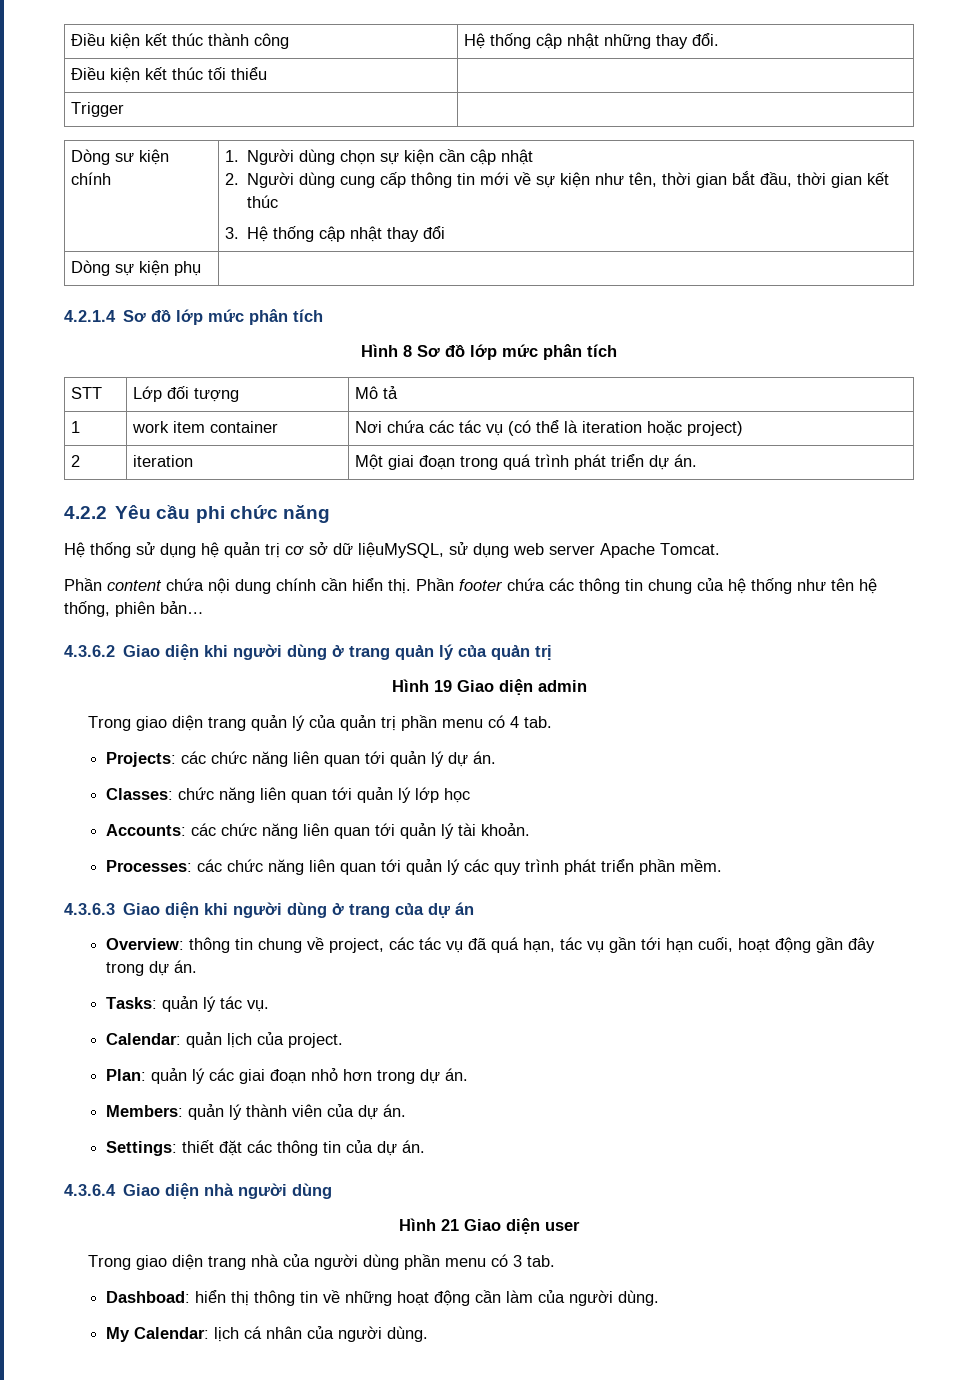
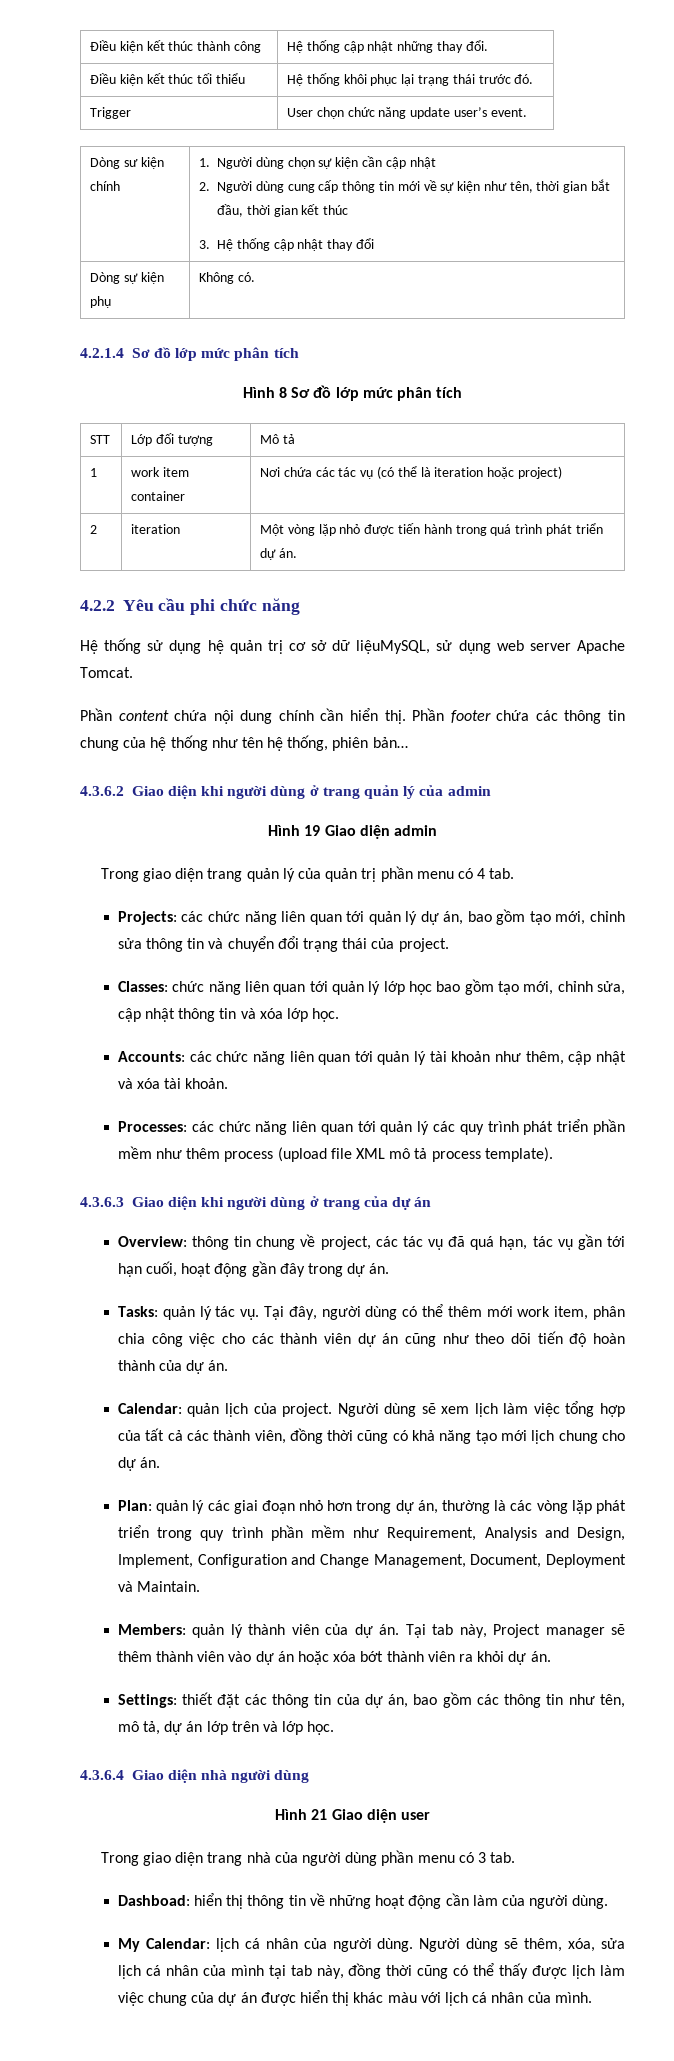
[70,102,124,117] // Trigger | -> [287,73,534,86] [90,107,132,119] [287,107,527,119] Hệ thống khôi phục lại trạng thái trước đó. // Trigger | User chọn chức năng update user’s event.
(201, 268) none -> [199,272,255,284] Không có.
[387,455,455,470] giai đoạn -> [287,523,452,536] vòng lặp nhỏ được tiến hành
[491,645,553,660] quản trị -> [447,786,491,796] admin
[473,751,497,764] án. -> [443,909,625,925] [117,936,449,952] án, bao gồm tạo mới, chỉnh sửa thông tin và chuyển đổi trạng thái của project.
(471, 795) none -> [436,979,625,995] [117,1008,340,1022] bao gồm tạo mới, chỉnh sửa, cập nhật thông tin và xóa lớp học.
(477, 829) none -> [451,1051,626,1065] [117,1078,182,1089] khoản như thêm, cập nhật và xóa tài
[680,859,723,872] mềm. -> [117,1146,553,1162] mềm như thêm process (upload file XML mô tả process template).
(270, 1006) none -> [263,1304,625,1320] [117,1331,625,1347] [117,1360,229,1374] Tại đây, người dùng có thể thêm mới work item, phân chia công việc cho các thành viên dự án cũng như theo dõi tiến độ hoàn thành của dự án.
(344, 1040) none -> [337,1401,625,1417] [117,1428,626,1444] [117,1457,161,1471] Người dùng sẽ xem lịch làm việc tổng hợp của tất cả các thành viên, đồng thời cũng có khả năng tạo mới lịch chung cho dự án.
[445,1068,469,1081] án. -> [417,1500,627,1514] [117,1525,626,1541] [117,1554,626,1568] [117,1581,201,1592] án, thường là các vòng lặp phát triển trong quy trình phần mềm như Requirement, Analysis and Design, Implement, Configuration and Change Management, Document, Deployment và Maintain.
(407, 1110) none -> [405,1624,626,1638] [117,1651,551,1665] Tại tab này, Project manager sẽ thêm thành viên vào dự án hoặc xóa bớt thành viên ra khỏi dự án.
[402,1140,426,1153] án. -> [388,1692,625,1708] [117,1721,335,1735] án, bao gồm các thông tin như tên, mô tả, dự án lớp trên và lớp học.
(429, 1334) none -> [419,1938,626,1952] [117,1963,626,1979] [117,1990,592,2006] Người dùng sẽ thêm, xóa, sửa lịch cá nhân của mình tại tab này, đồng thời cũng có thể thấy được lịch làm việc chung của dự án được hiển thị khác màu với lịch cá nhân của mình.

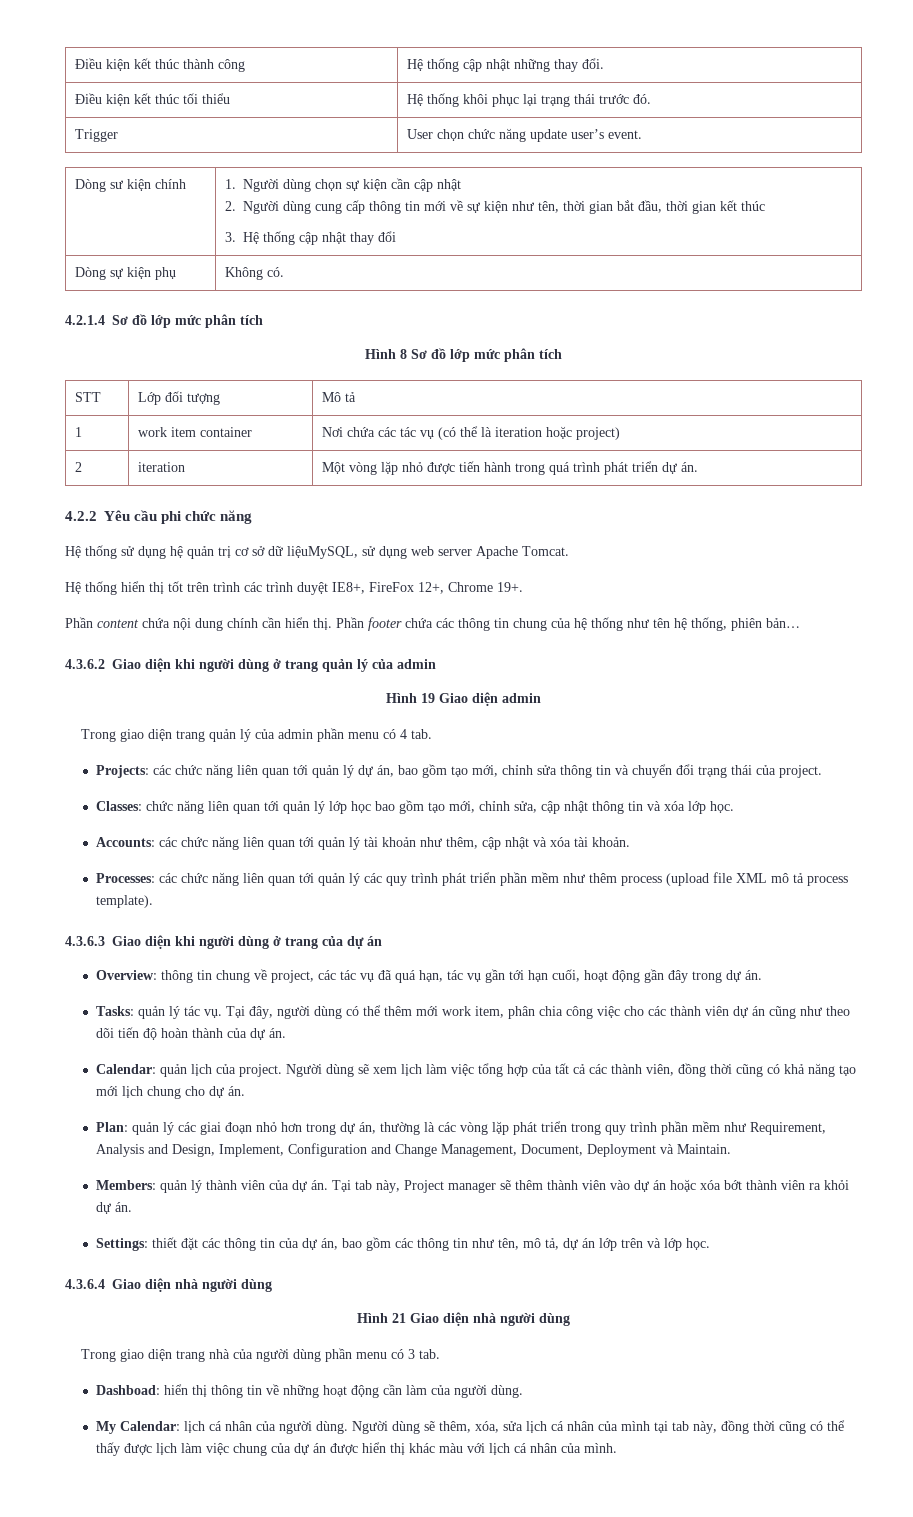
(133, 672) none -> [65,581,523,595] // Hệ thống hiển thị tốt trên trình các trình duyệt IE8+, FireFox 12+, Chrome 19+.
[325,868,377,882] quản trị -> [277,729,313,739] admin
[400,1812,430,1820] user -> [473,1313,570,1326] nhà người dùng

